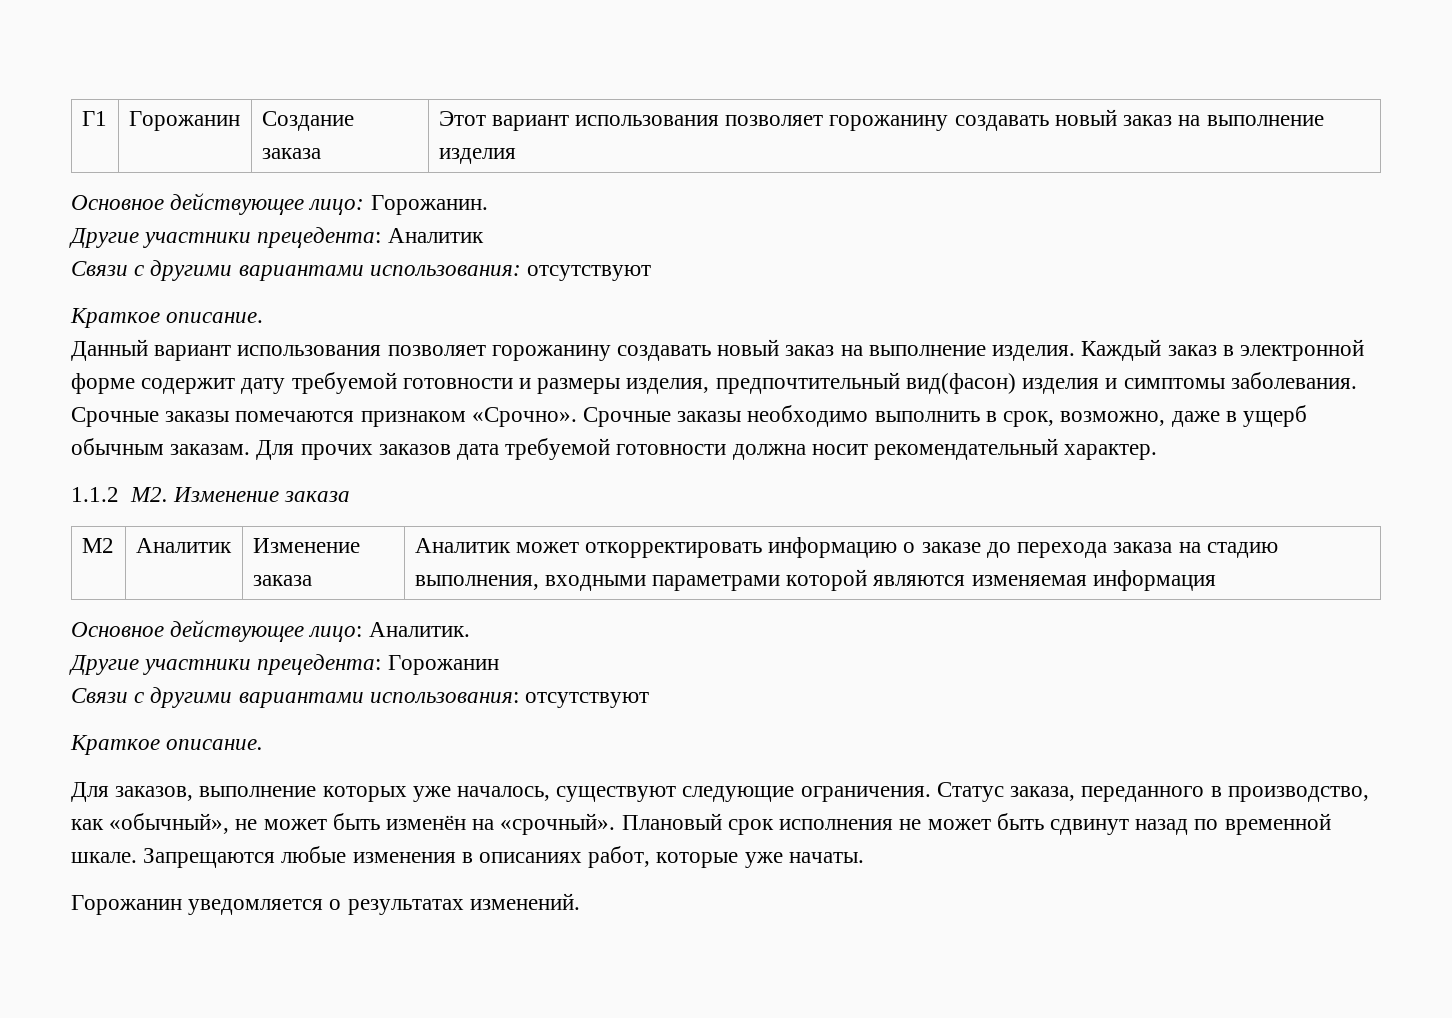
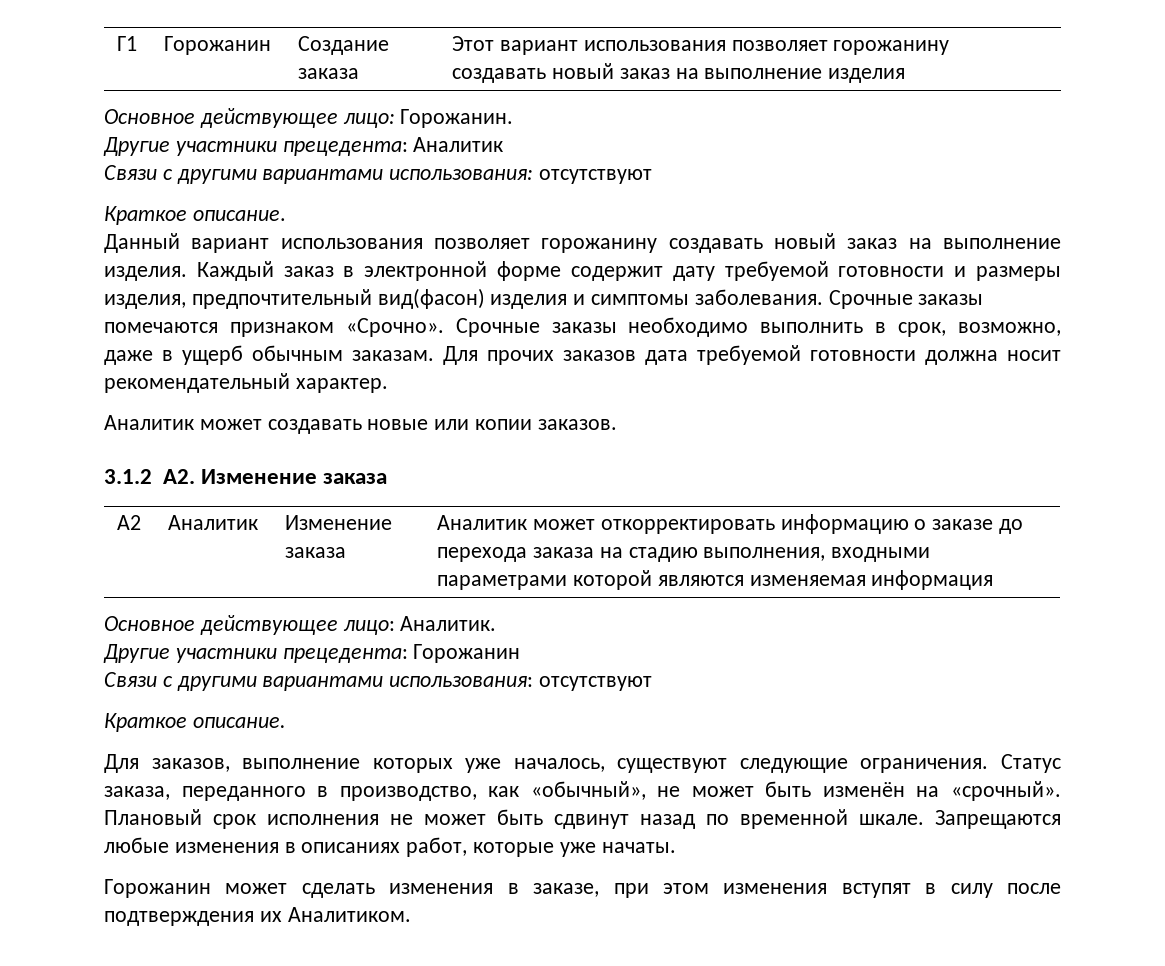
[71,487,168,502] 1.1.2 M2. -> [104,415,617,434] [104,469,195,484] Аналитик может создавать новые или копии заказов. // 3.1.2 А2.
[81,538,114,553] M2 -> [117,515,142,530] А2
[188,893,580,915] уведомляется о результатах изменений. -> [225,883,1061,898] [104,907,411,926] может сделать изменения в заказе, при этом изменения вступят в силу после подтверждения их Аналитиком.

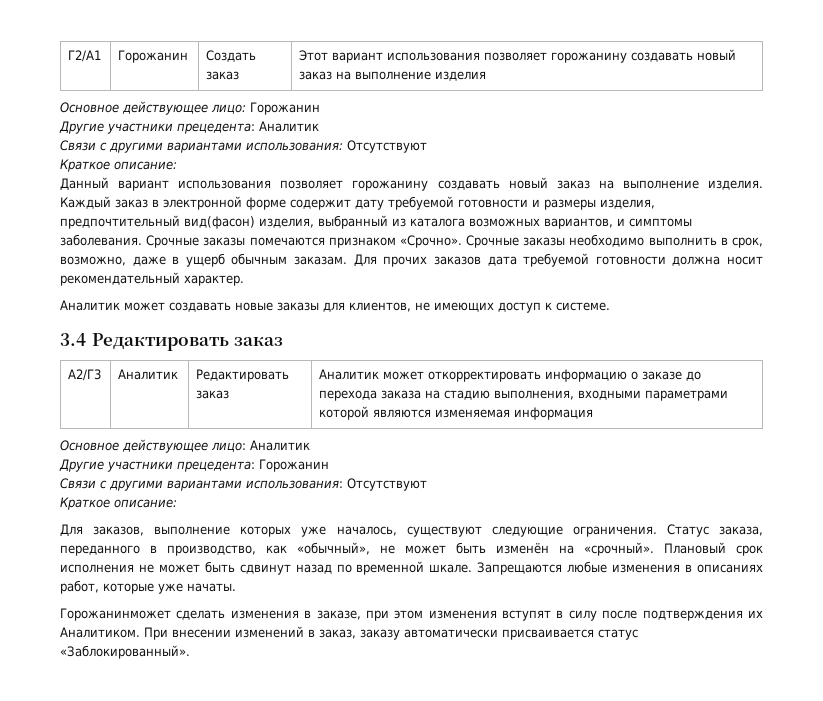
[117,36,138,51] Г1 -> [68,50,102,62] Г2/А1
[298,36,390,55] [298,68,360,79] Создание заказа -> [206,50,257,62] [206,71,240,80] Создать заказ
[400,109,514,128] Горожанин. -> [250,102,320,115] Горожанин
[539,169,653,184] [104,206,286,225] отсутствуют // Краткое описание. -> [347,140,427,153] [60,159,177,172] Отсутствуют // Краткое описание:
[490,294,568,309] изделия -> [259,215,613,229] изделия, выбранный из каталога возможных вариантов,
[434,419,617,430] [104,469,388,484] [117,515,142,530] или копии заказов. // 3.1.2 А2. Изменение заказа // А2 -> [277,302,610,313] [60,333,283,351] [68,369,102,381] заказы для клиентов, не имеющих доступ к системе. // 3.4 Редактировать заказ // А2/Г3
[285,515,393,530] [285,547,347,558] Изменение заказа -> [196,369,290,382] [196,390,230,399] Редактировать заказ
[400,616,497,631] Аналитик. -> [250,440,310,451] Аналитик
[539,676,653,691] [104,713,286,732] отсутствуют // Краткое описание. -> [347,478,427,491] [60,497,177,510] Отсутствуют // Краткое описание:
[104,879,288,898] Горожанин может -> [60,608,171,621] Горожанинможет
(411, 914) none -> [144,626,638,640] [60,645,190,659] При внесении изменений в заказ, заказу автоматически присваивается статус «Заблокированный».

